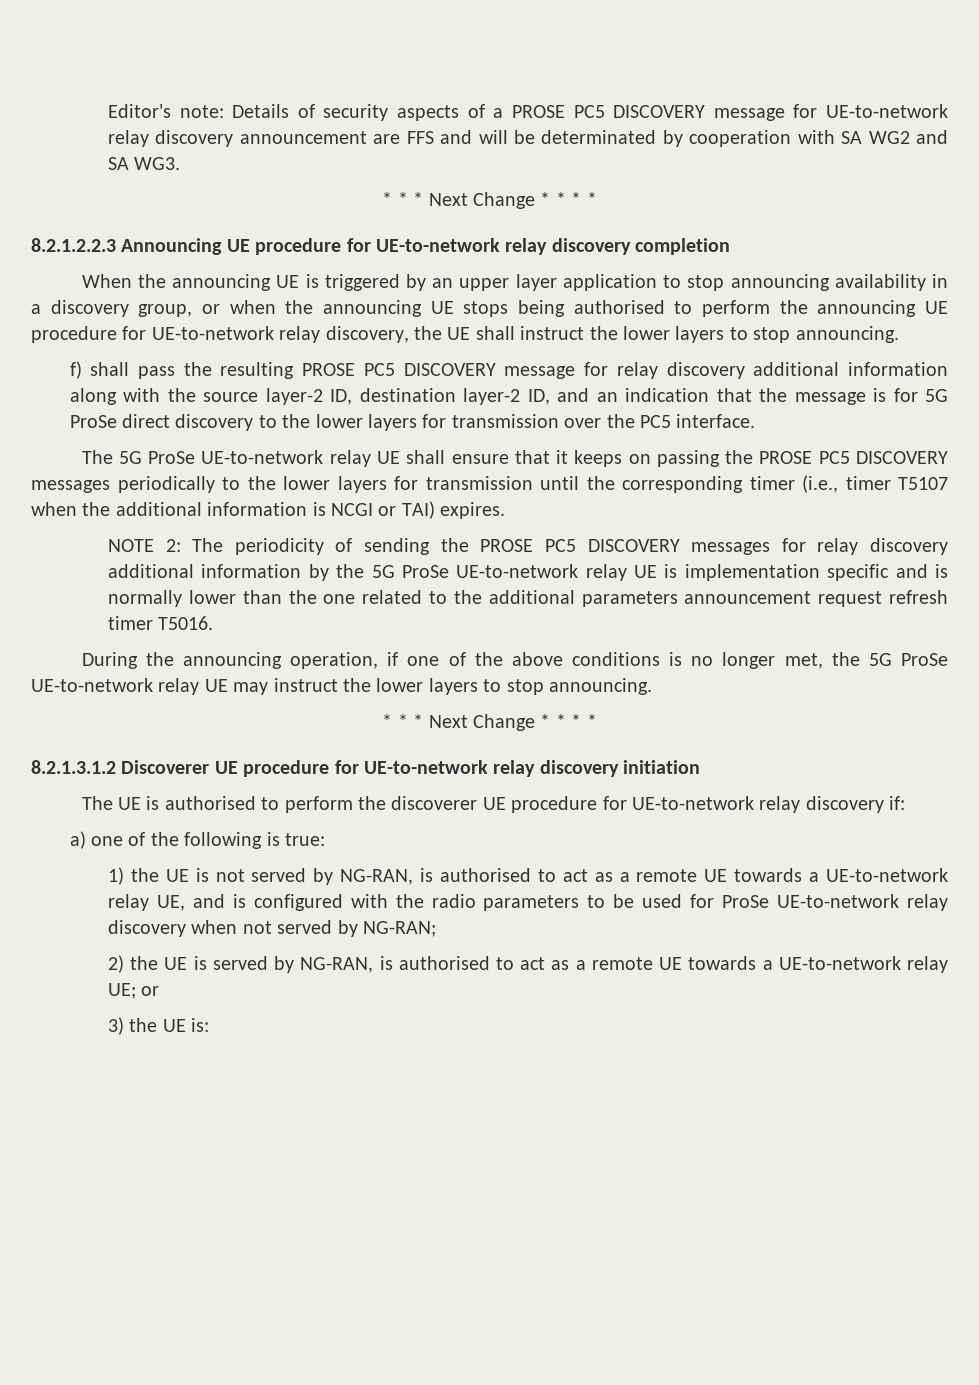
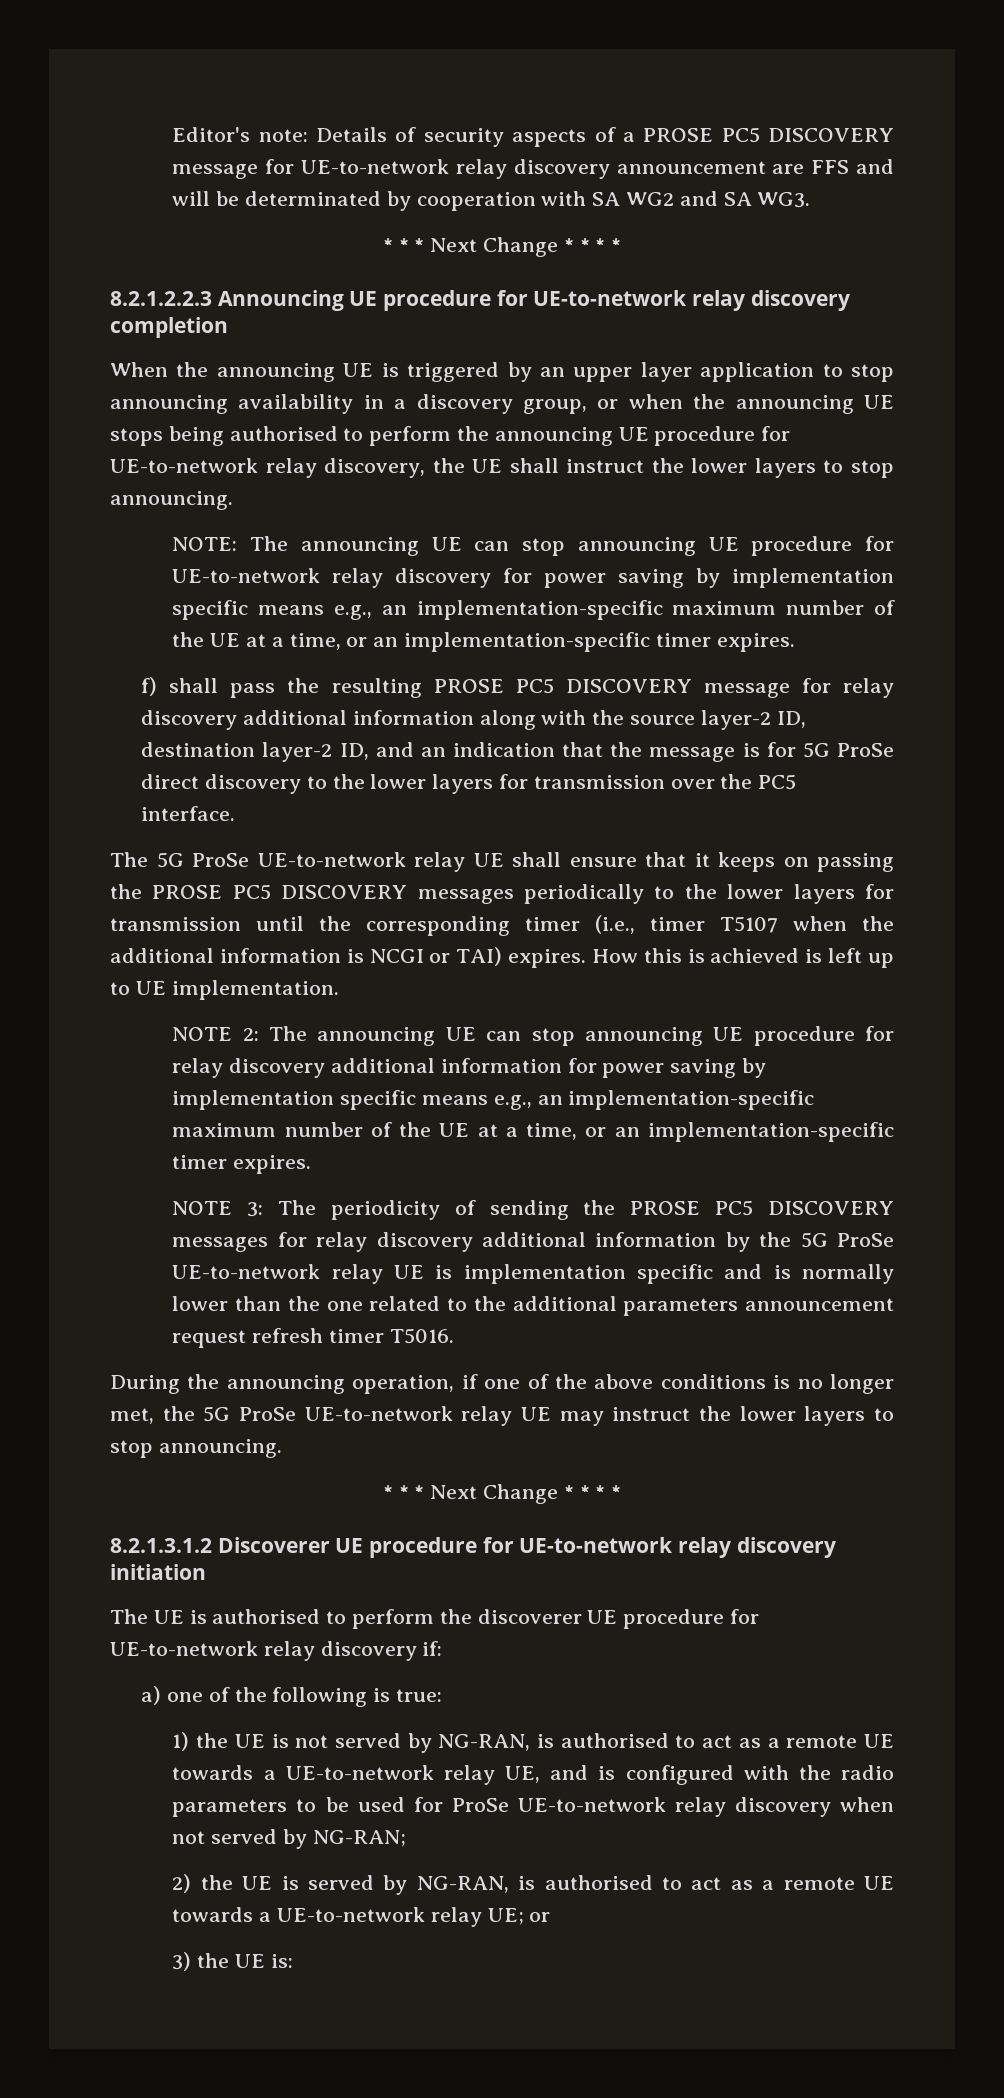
(899, 334) none -> [172,536,894,556] [172,568,895,588] [172,600,895,620] [172,632,795,652] // NOTE: The announcing UE can stop announcing UE procedure for UE-to-network relay discovery for power saving by implementation specific means e.g., an implementation-specific maximum number of the UE at a time, or an implementation-specific timer expires.
[108,539,181,552] // NOTE 2: -> [591,948,894,968] [110,980,339,1000] [172,1026,895,1046] [172,1058,767,1078] [172,1090,815,1110] [172,1122,895,1142] [172,1155,312,1174] [172,1201,264,1217] How this is achieved is left up to UE implementation. // NOTE 2: The announcing UE can stop announcing UE procedure for relay discovery additional information for power saving by implementation specific means e.g., an implementation-specific maximum number of the UE at a time, or an implementation-specific timer expires. // NOTE 3:

